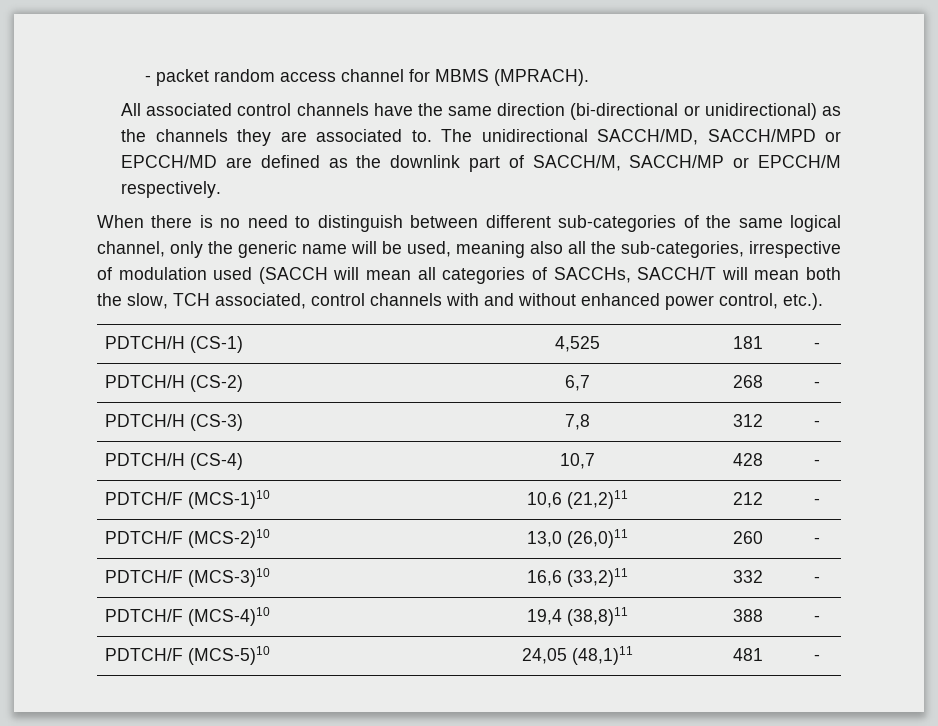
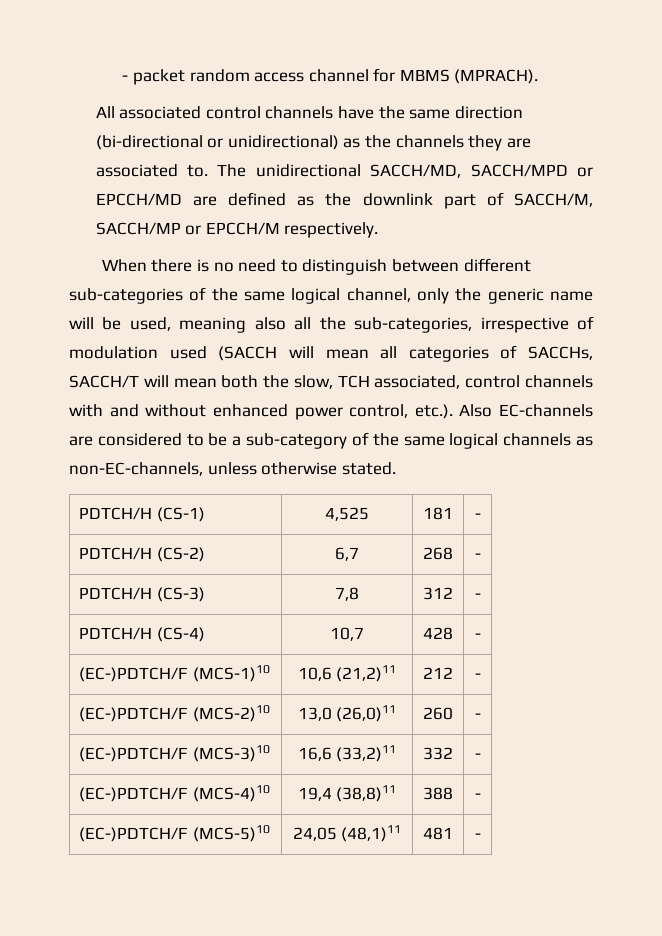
(823, 301) none -> [459,404,593,417] [69,432,593,449] [69,462,396,476] Also EC-channels are considered to be a sub-category of the same logical channels as non-EC-channels, unless otherwise stated.
[104,492,183,505] PDTCH/F -> [78,667,188,682] (EC-)PDTCH/F
[104,531,183,544] PDTCH/F -> [78,707,188,722] (EC-)PDTCH/F
[104,570,183,583] PDTCH/F -> [78,747,188,762] (EC-)PDTCH/F
[104,609,183,622] PDTCH/F -> [78,787,188,802] (EC-)PDTCH/F
[104,648,183,661] PDTCH/F -> [78,827,188,842] (EC-)PDTCH/F

